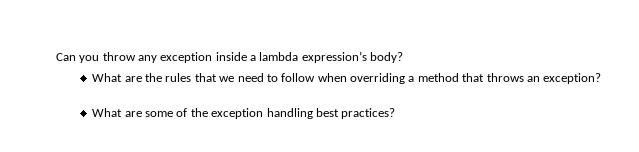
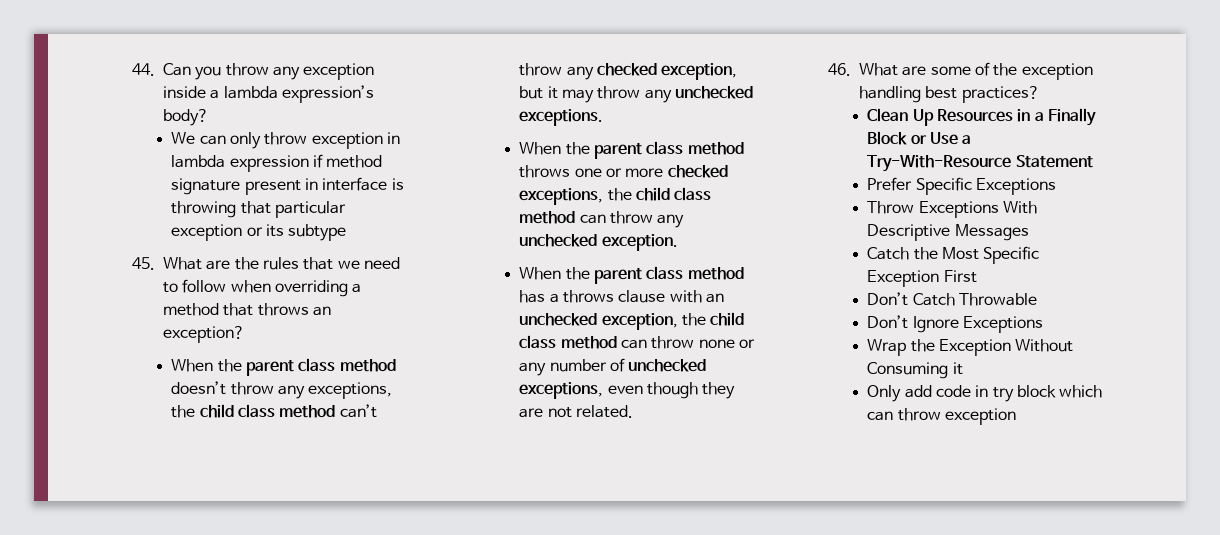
(55, 57) none -> [131,63,155,76] 44.
(404, 57) none -> [171,132,401,149] [171,154,383,172] [171,177,404,195] [171,201,347,218] [171,224,347,241] [131,257,155,270] We can only throw exception in lambda expression if method signature present in interface is throwing that particular exception or its subtype // 45.
(602, 78) none -> [171,358,396,376] [171,381,393,399] [171,404,377,418] [519,63,738,80] [519,86,754,103] [519,109,604,126] [519,141,744,159] [519,165,728,178] [519,187,712,205] [519,211,685,228] [519,234,678,251] [519,266,744,284] [519,290,725,303] [519,312,745,330] [519,335,756,349] [519,358,707,376] [519,382,736,399] [519,405,634,418] [827,63,851,76] When the parent class method doesn’t throw any exceptions, the child class method can’t throw any checked exception, but it may throw any unchecked exceptions. // When the parent class method throws one or more checked exceptions, the child class method can throw any unchecked exception. // When the parent class method has a throws clause with an unchecked exception, the child class method can throw none or any number of unchecked exceptions, even though they are not related. // 46.
(396, 113) none -> [867,108,1097,126] [867,131,972,145] [867,155,1093,172] [867,177,1057,195] [867,201,1038,218] [867,224,1029,241] [867,246,1040,264] [867,270,977,287] [867,292,1038,306] [867,315,1044,333] [867,339,1074,356] [867,362,963,379] [867,385,1103,402] [867,408,1017,425] // Clean Up Resources in a Finally Block or Use a Try-With-Resource Statement // Prefer Specific Exceptions // Throw Exceptions With Descriptive Messages // Catch the Most Specific Exception First // Don’t Catch Throwable // Don’t Ignore Exceptions // Wrap the Exception Without Consuming it // Only add code in try block which can throw exception

